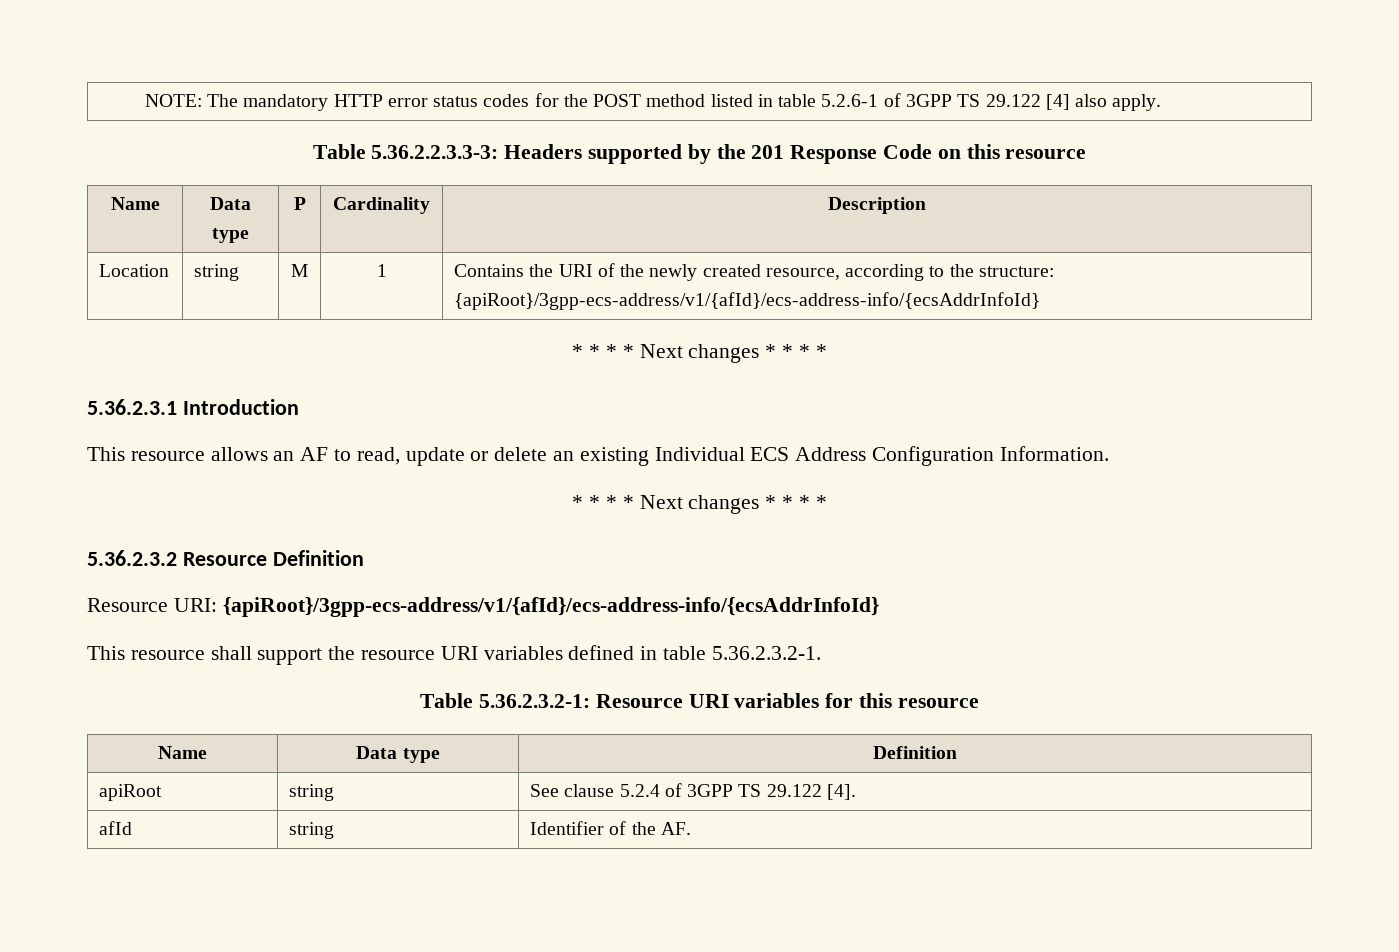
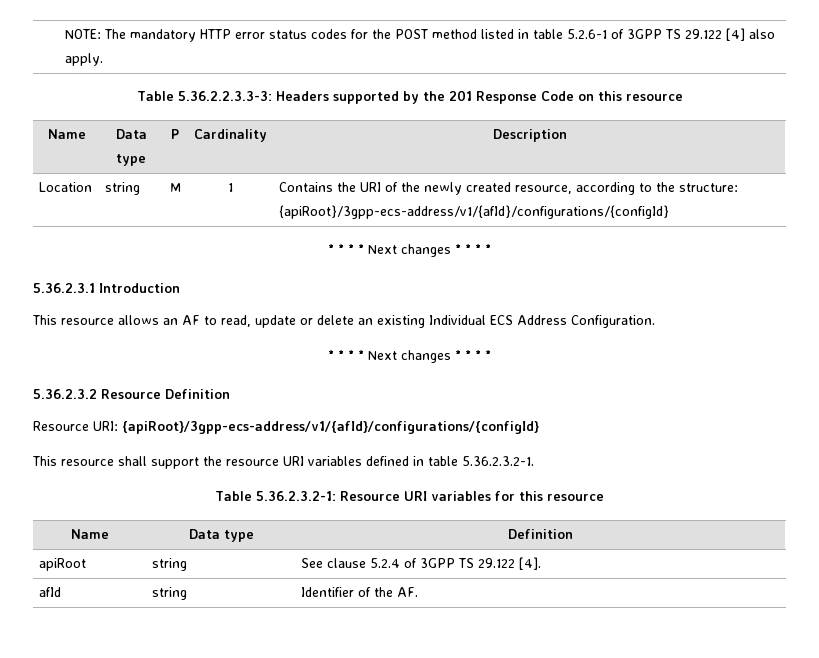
[454,292,1041,310] {apiRoot}/3gpp-ecs-address/v1/{afId}/ecs-address-info/{ecsAddrInfoId} -> [279,205,670,219] {apiRoot}/3gpp-ecs-address/v1/{afId}/configurations/{configId}
[872,446,1109,466] Configuration Information. -> [571,315,655,328] Configuration.
[222,597,879,617] {apiRoot}/3gpp-ecs-address/v1/{afId}/ecs-address-info/{ecsAddrInfoId} -> [122,421,539,434] {apiRoot}/3gpp-ecs-address/v1/{afId}/configurations/{configId}

